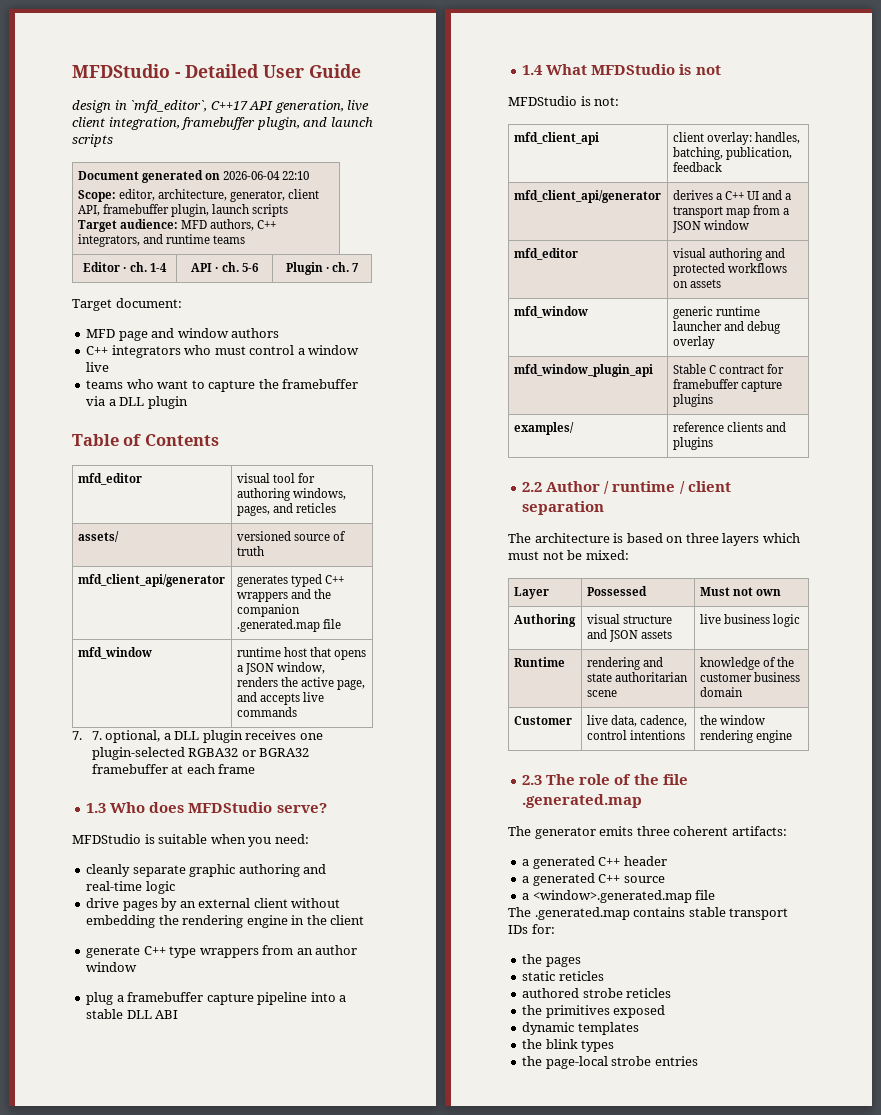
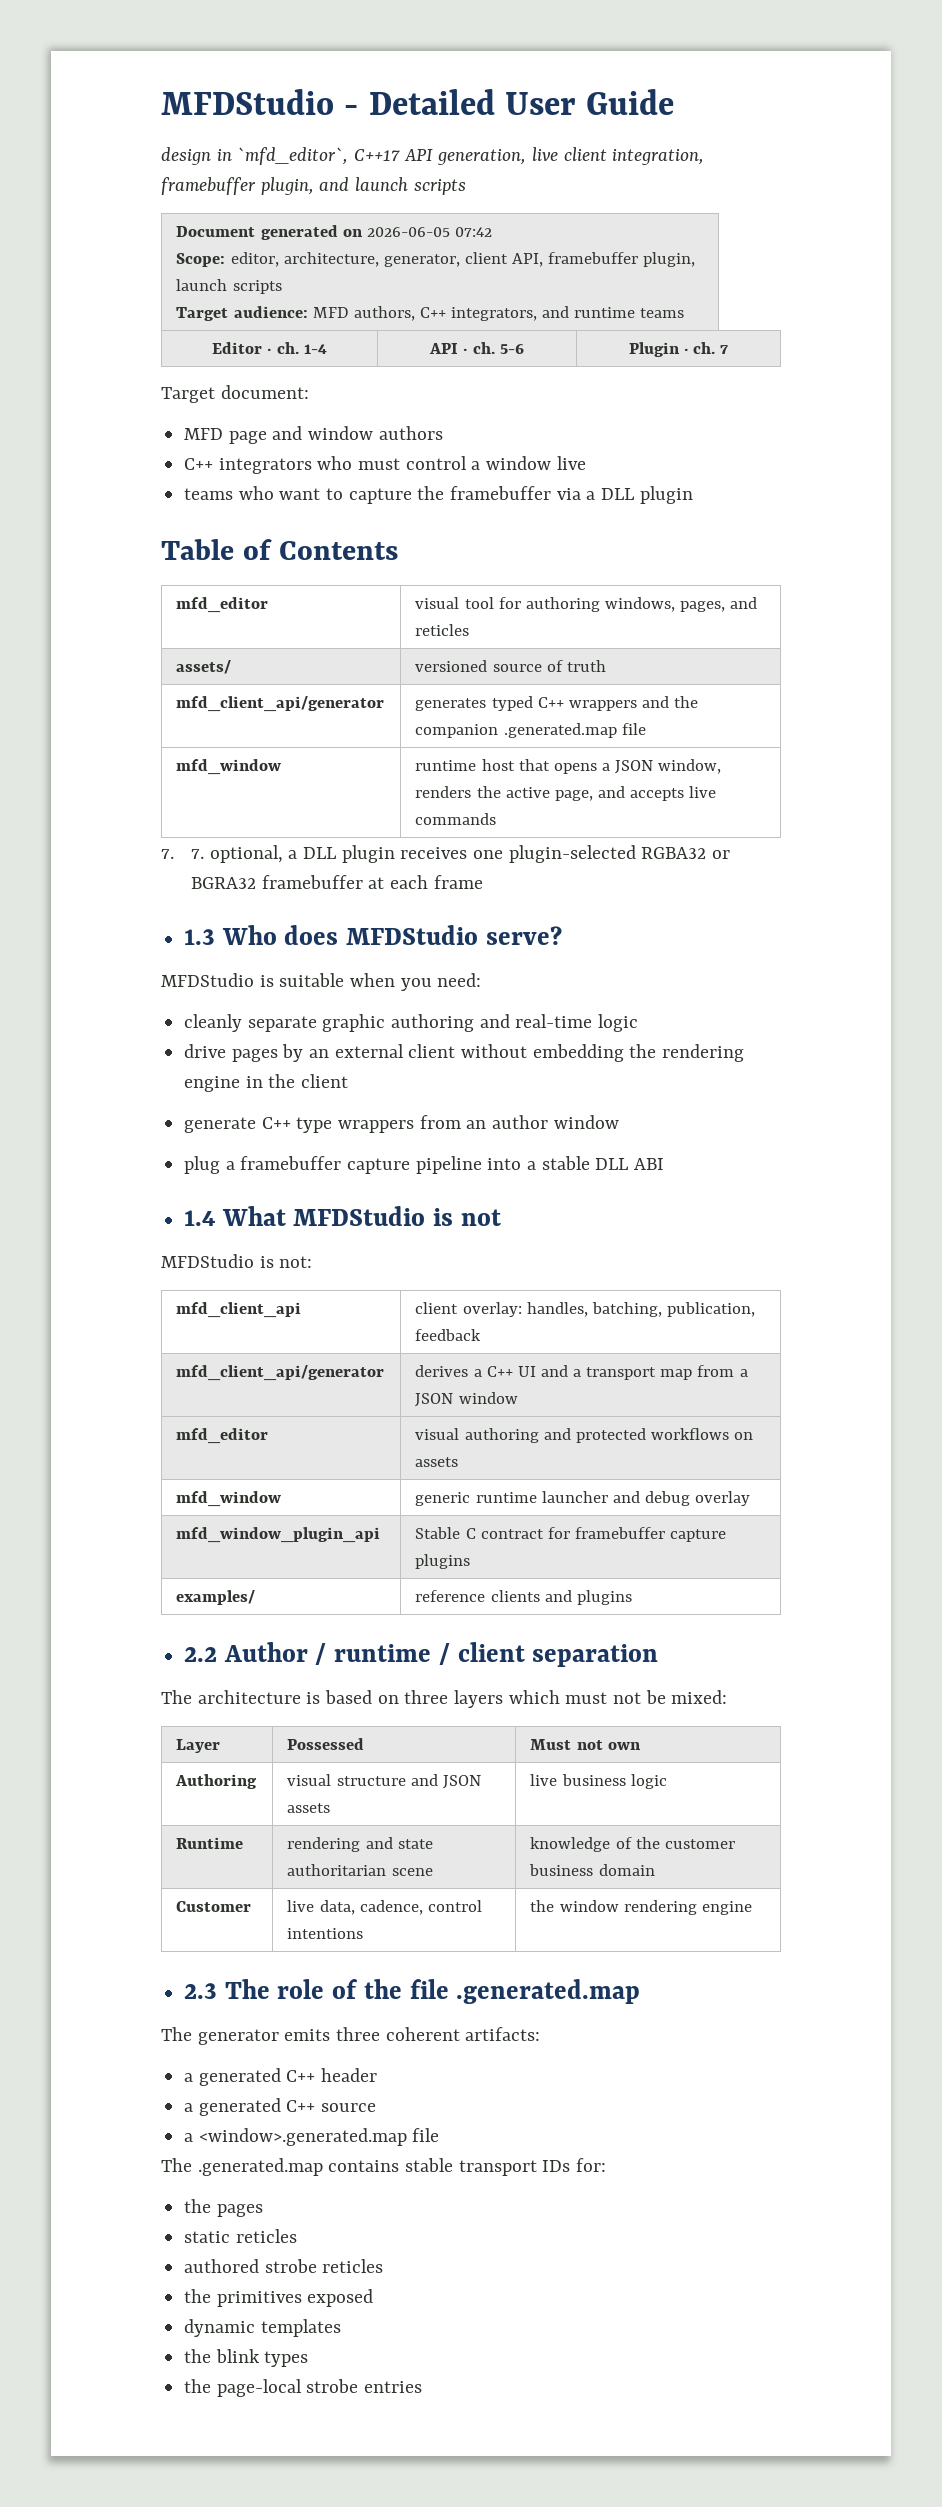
[223,171,310,180] 2026-06-04 22:10 -> [366,227,492,237] 2026-06-05 07:42

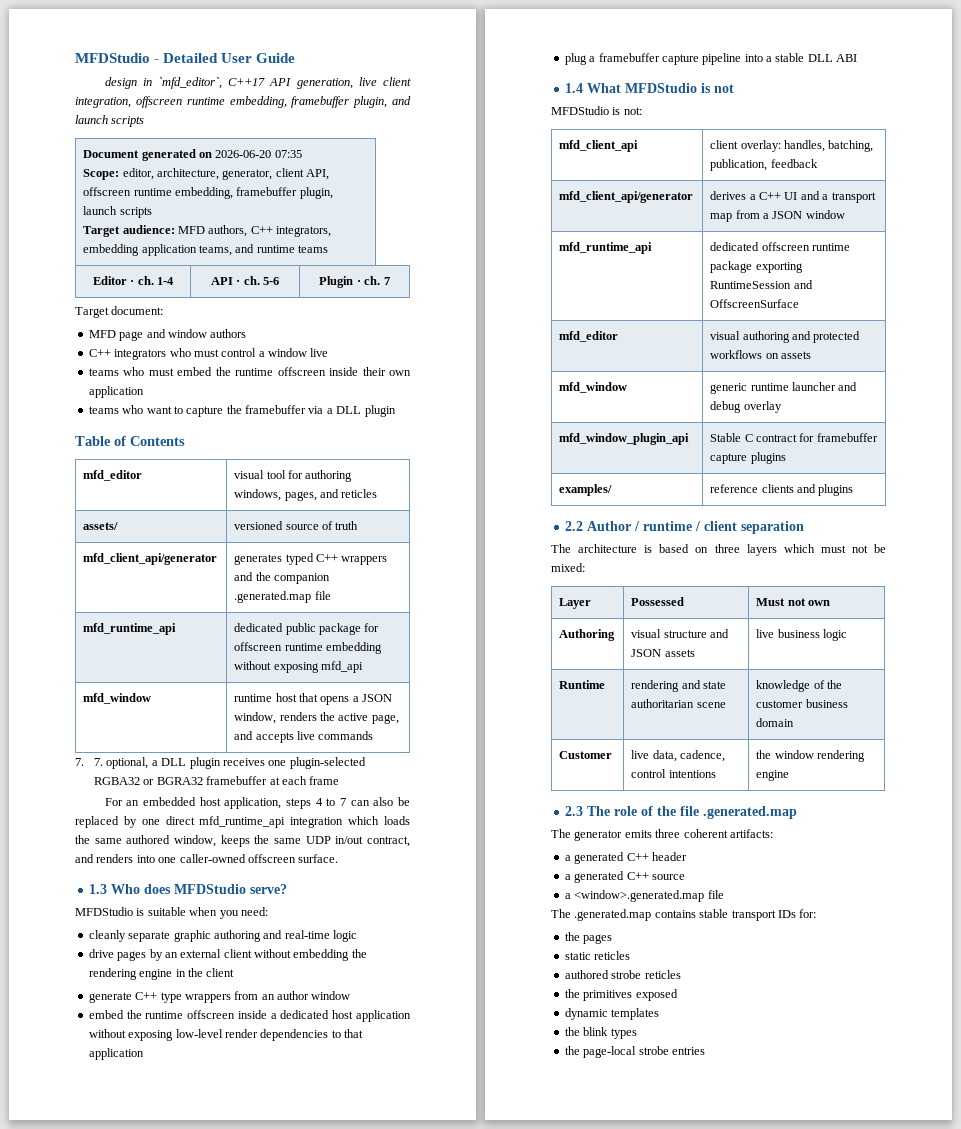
(705, 157) none -> [135,96,287,108] offscreen runtime embedding,
[366,227,492,237] 2026-06-05 07:42 -> [215,150,302,158] 2026-06-20 07:35
(544, 260) none -> [83,187,234,199] offscreen runtime embedding,
(538, 314) none -> [83,244,233,256] embedding application teams,
(586, 463) none -> [88,367,412,376] [88,386,144,398] // teams who must embed the runtime offscreen inside their own application
(646, 729) none -> [83,623,177,635] [234,623,380,635] [234,642,383,654] [234,661,364,673] // mfd_runtime_api | dedicated public package for offscreen runtime embedding without exposing mfd_api
(483, 882) none -> [104,797,411,809] [75,816,410,828] [75,835,410,847] [75,854,339,863] // For an embedded host application, steps 4 to 7 can also be replaced by one direct mfd_runtime_api integration which loads the same authored window, keeps the same UDP in/out contract, and renders into one caller-owned offscreen surface.
(619, 1122) none -> [88,1010,411,1022] [88,1029,363,1041] [88,1048,144,1060] // embed the runtime offscreen inside a dedicated host application without exposing low-level render dependencies to that application
(518, 1398) none -> [559,242,653,254] [710,242,851,251] [710,261,803,273] [710,280,813,289] [710,299,800,308] // mfd_runtime_api | dedicated offscreen runtime package exporting RuntimeSession and OffscreenSurface

